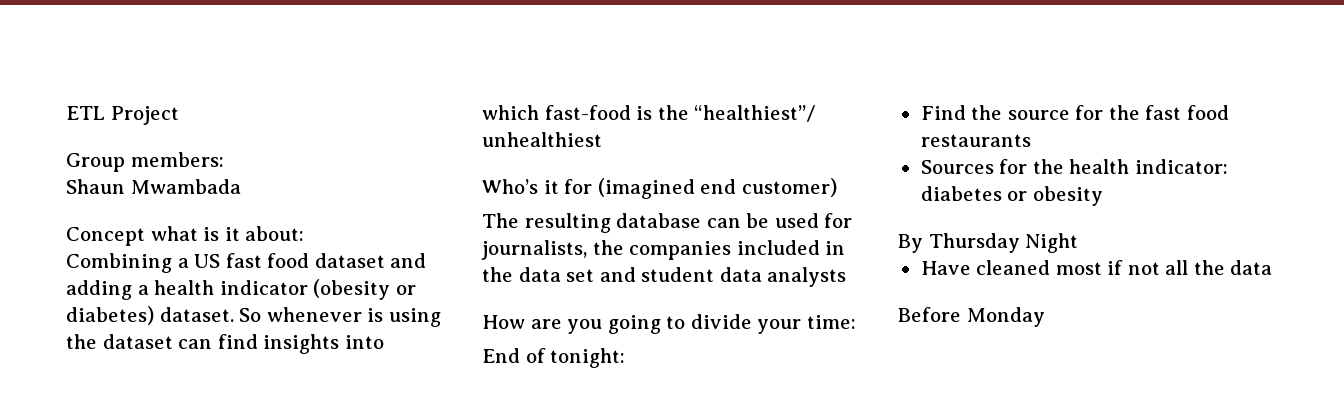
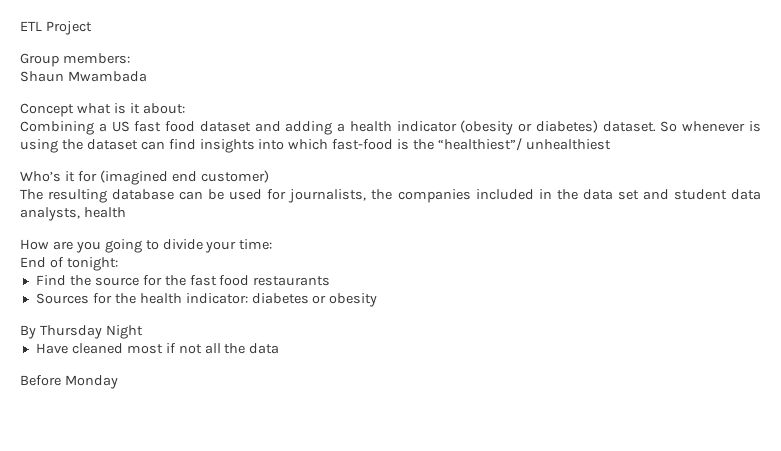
[767,267,847,287] analysts -> [20,207,126,221] analysts, health

